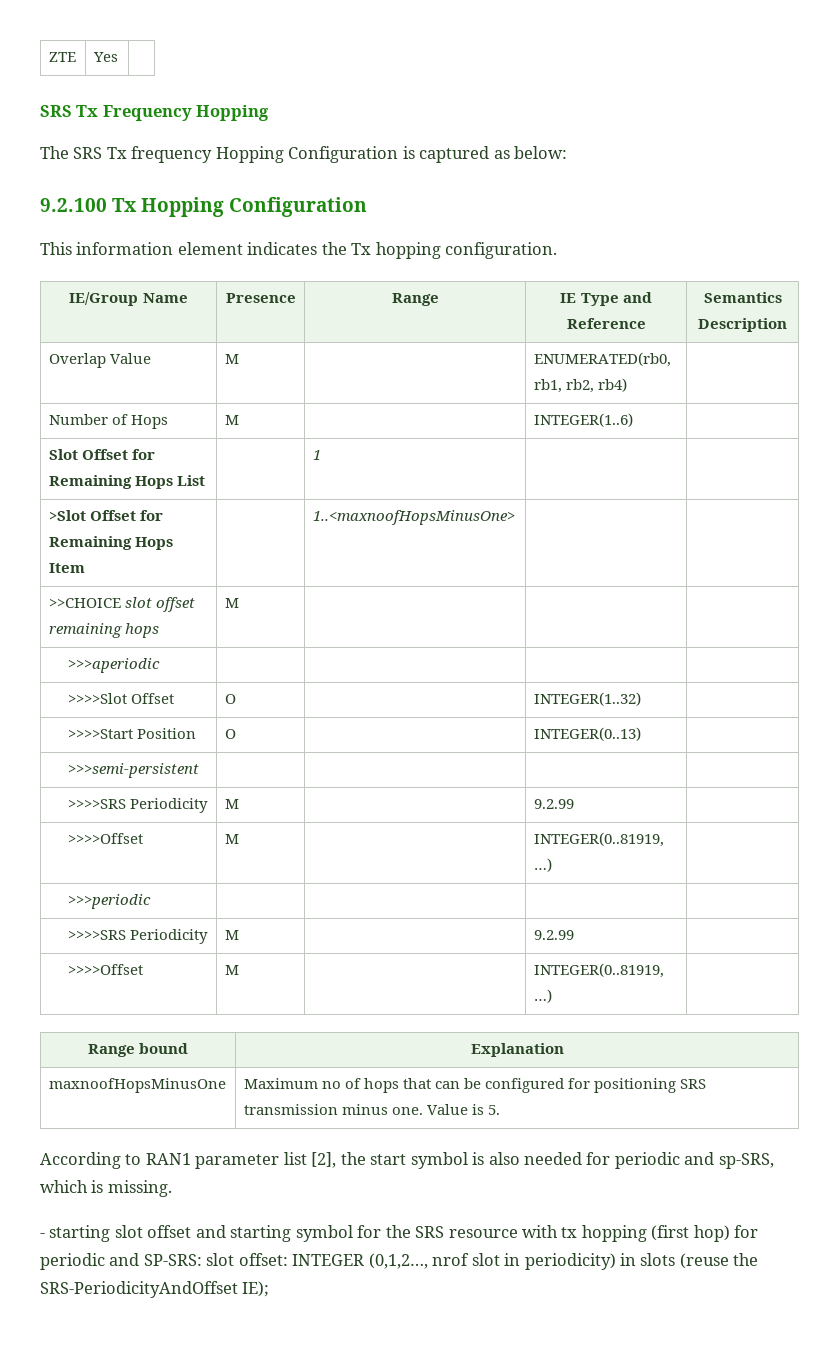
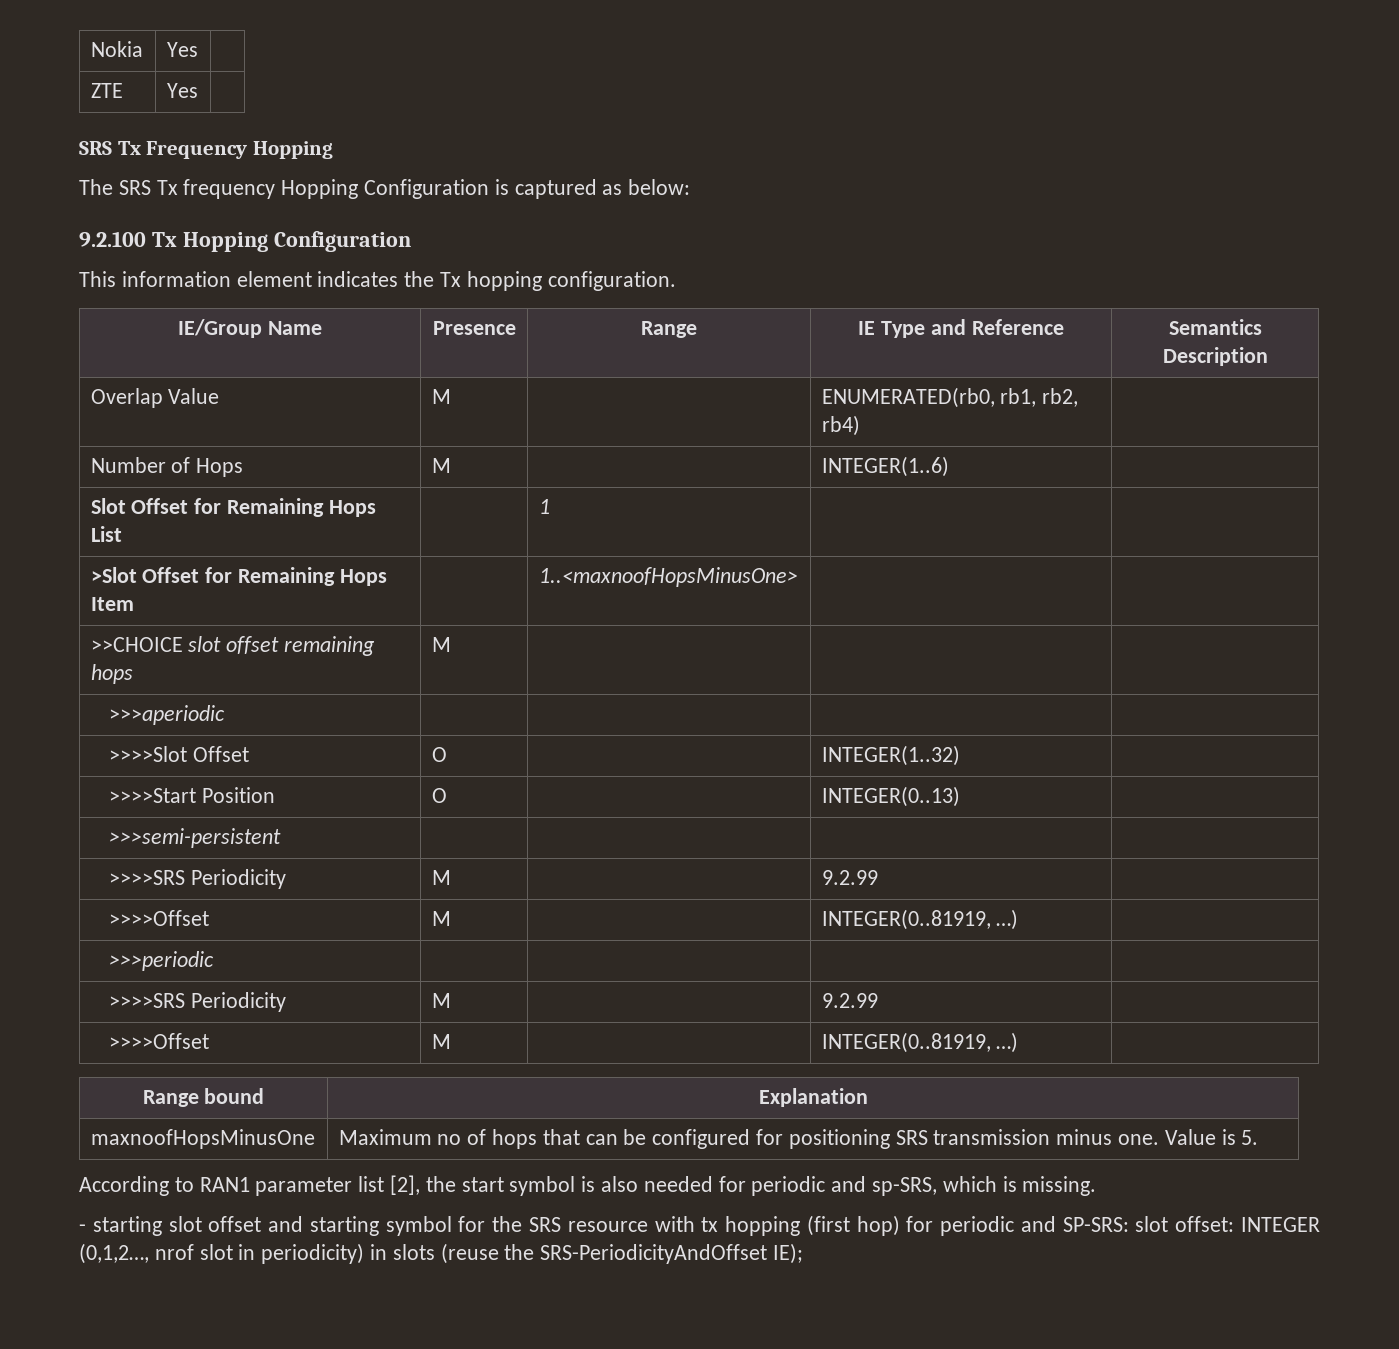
(48, 57) none -> [90,41,143,57] [166,42,198,57] Nokia | Yes | //

